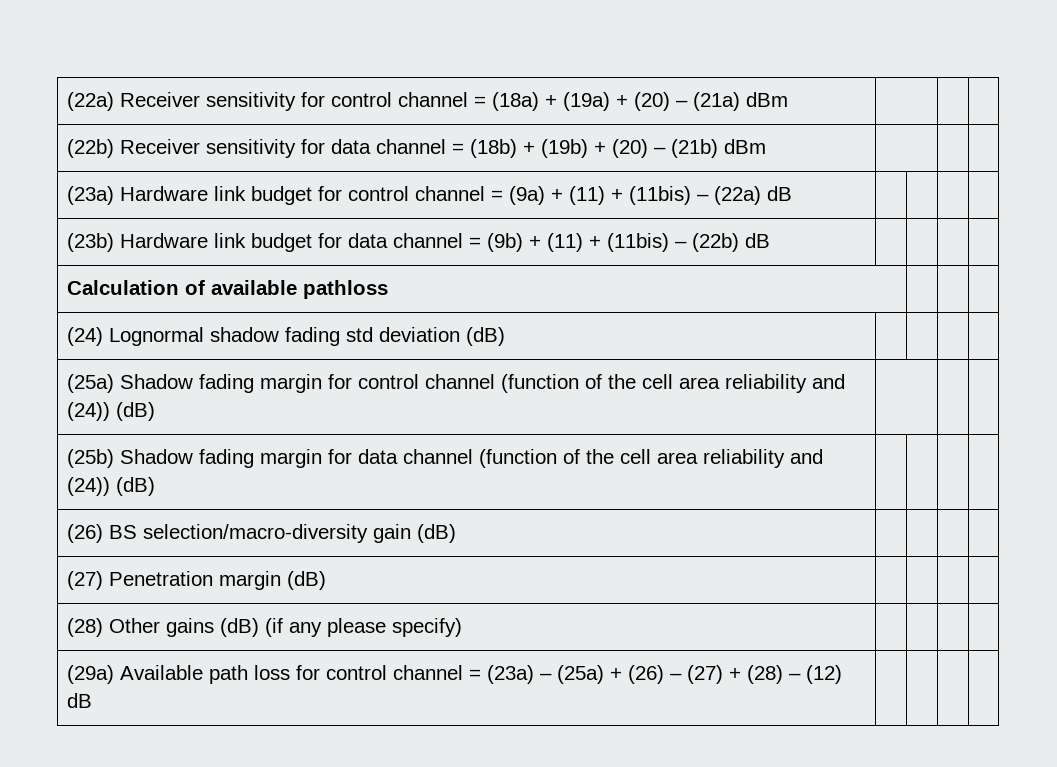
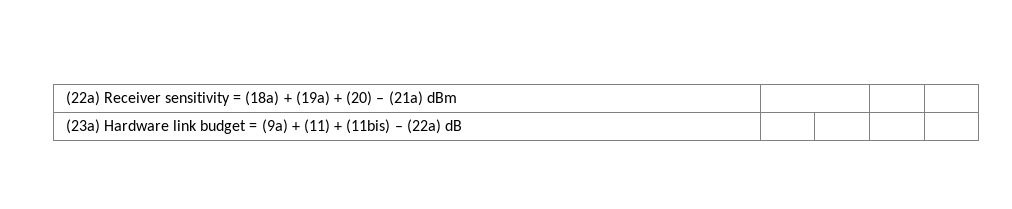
[301,92,469,107] for control channel -> (231, 99) none
[67,139,767,158] // (22b) Receiver sensitivity for data channel = (18b) + (19b) + (20) – (21b) dBm | | | -> (457, 97) none
[318,186,486,201] for control channel -> (247, 127) none
[67,233,771,252] [67,280,389,299] [67,327,506,346] [67,374,846,393] [67,402,156,421] [67,449,824,468] [67,477,156,496] [67,524,457,543] [67,571,327,590] [67,618,463,637] [67,665,843,684] [67,693,93,708] // (23b) Hardware link budget for data channel = (9b) + (11) + (11bis) – (22b) dB | | | | // Calculation of available pathloss | | | // (24) Lognormal shadow fading std deviation (dB) | | | | // (25a) Shadow fading margin for control channel (function of the cell area reliability and (24)) (dB) | | | // (25b) Shadow fading margin for data channel (function of the cell area reliability and (24)) (dB) | | | | // (26) BS selection/macro-diversity gain (dB) | | | | // (27) Penetration margin (dB) | | | | // (28) Other gains (dB) (if any please specify) | | | | // (29a) Available path loss for control channel = (23a) – (25a) + (26) – (27) + (28) – (12) dB | | | | -> (462, 125) none

